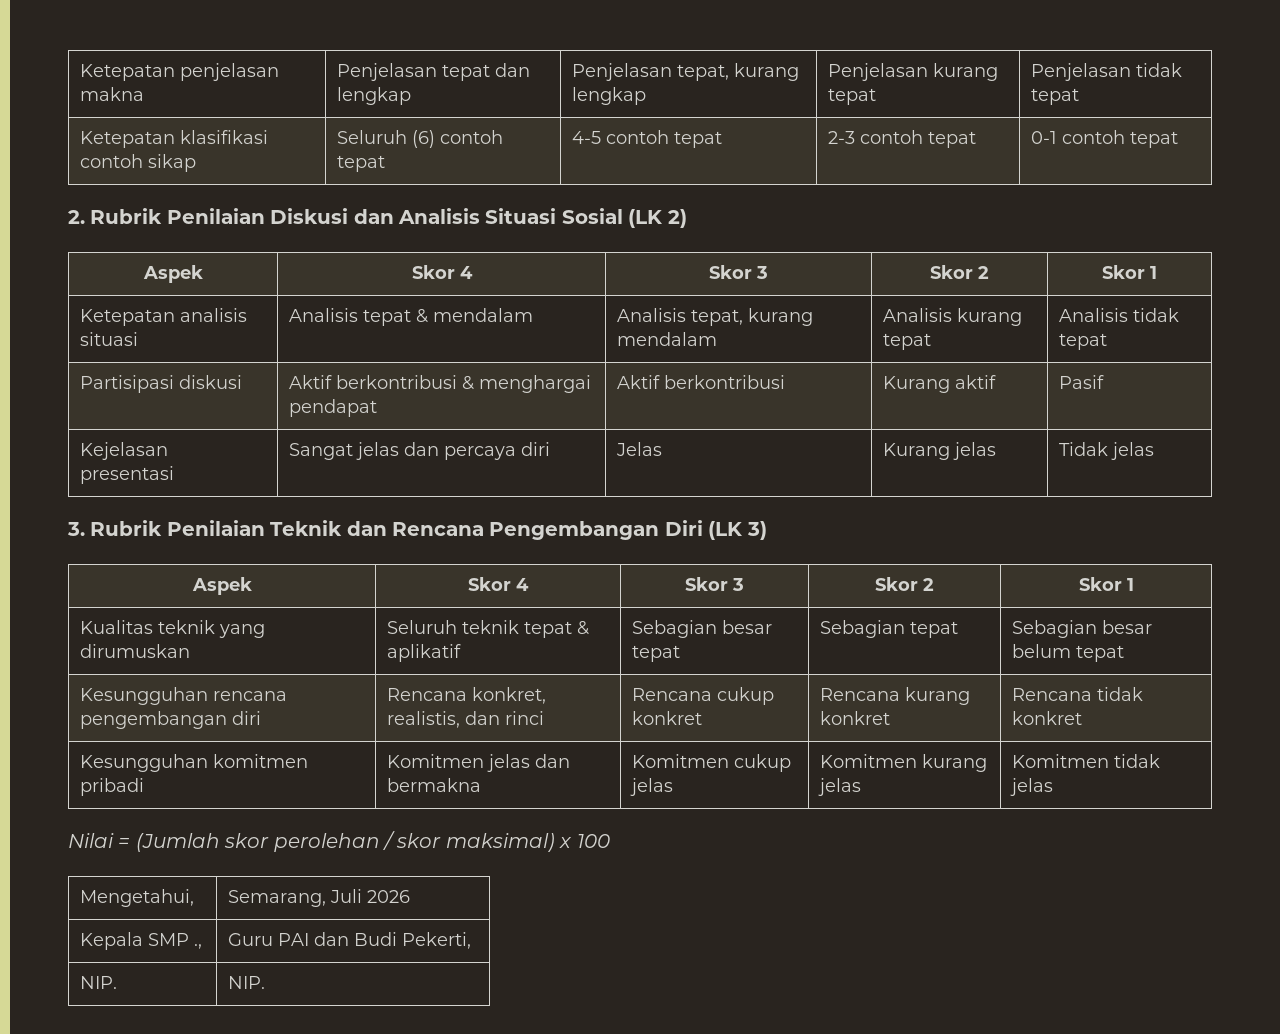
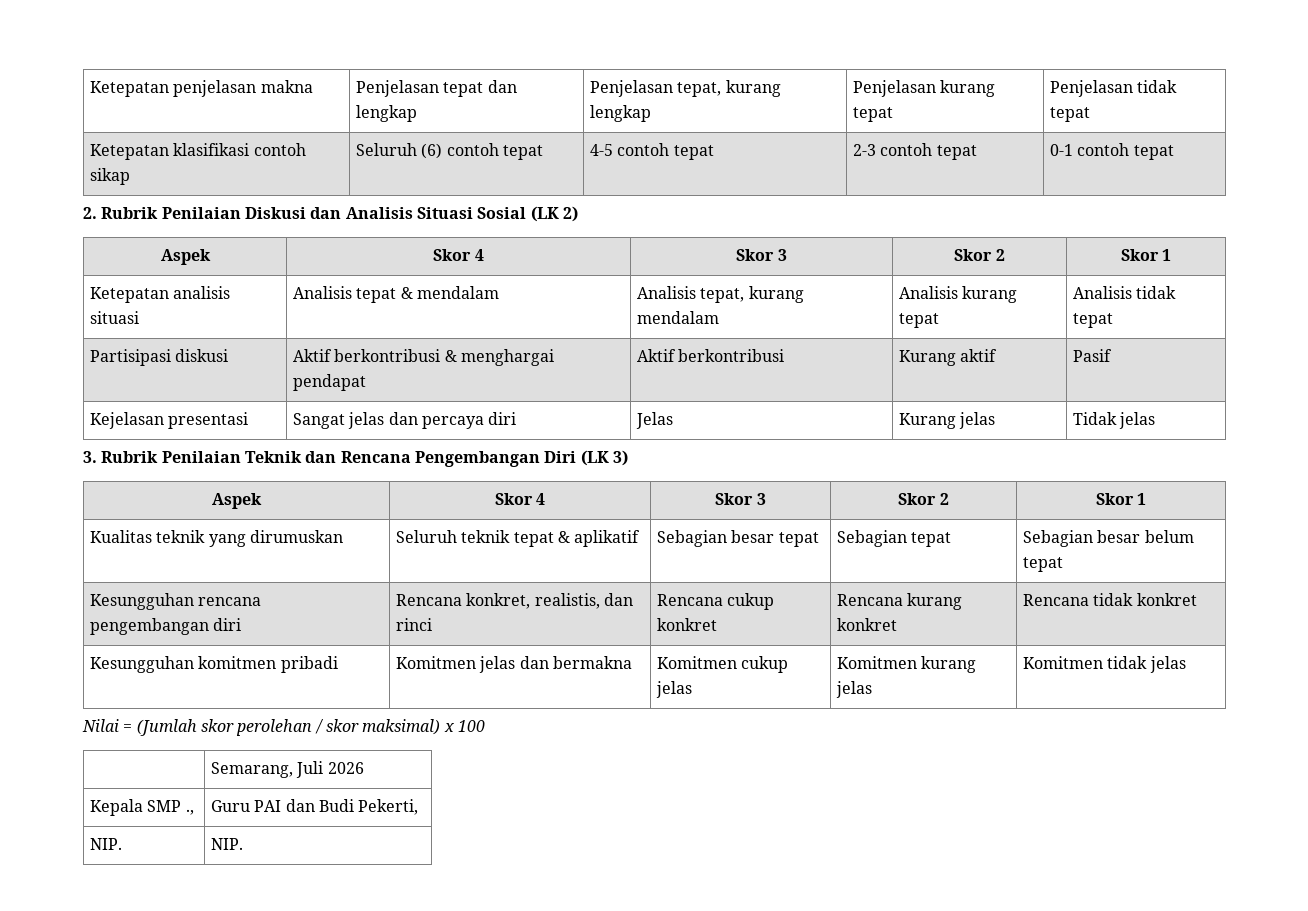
[79,889,194,907] Mengetahui, -> (485, 726) none

